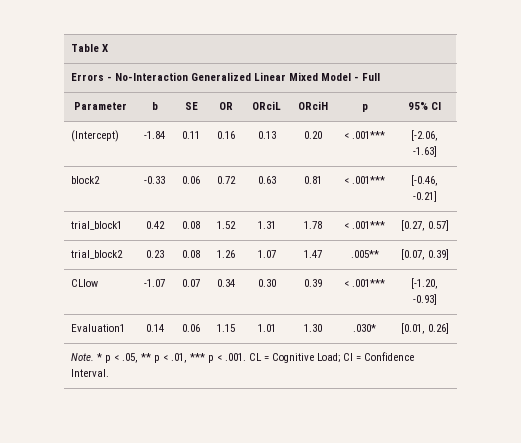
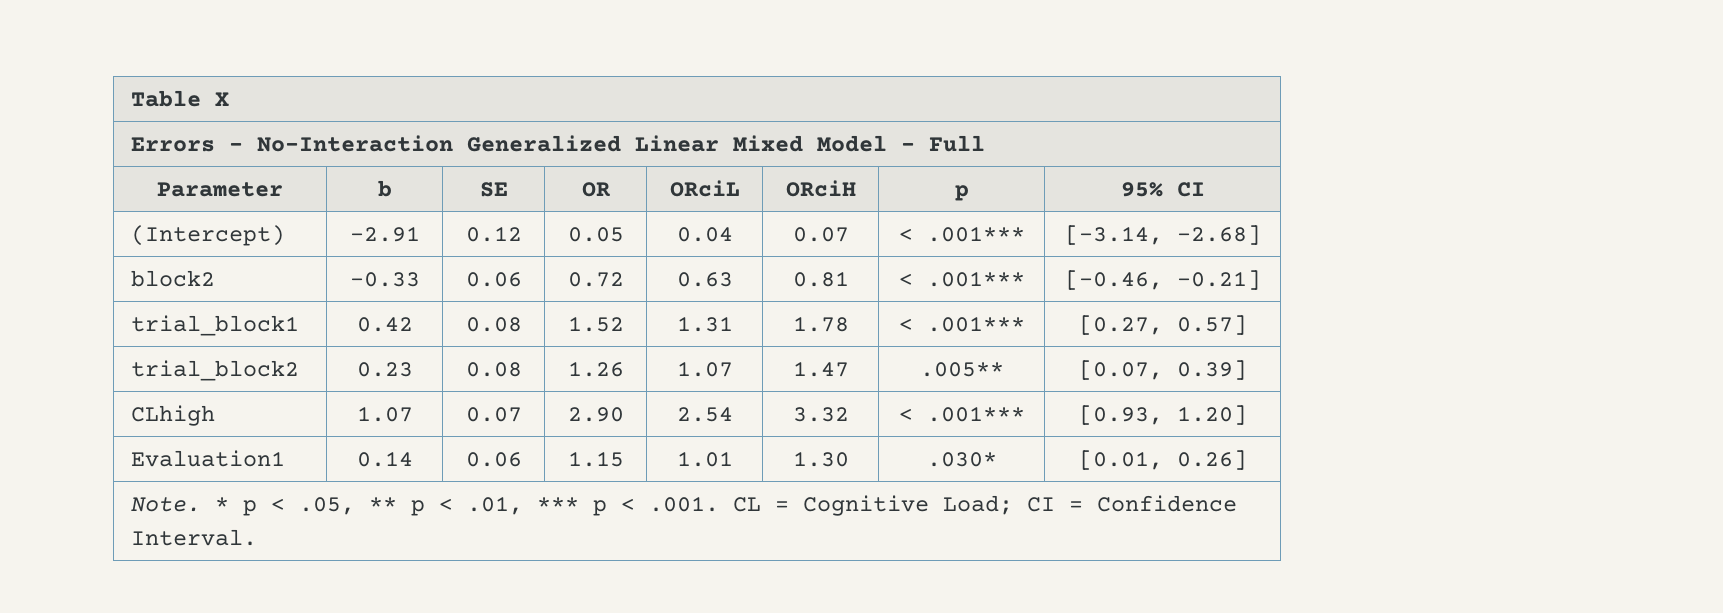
[144,131,165,139] [182,131,200,139] [217,131,235,139] [257,131,276,139] [304,131,322,139] [344,131,385,139] [411,130,438,141] [412,146,437,157] -1.84 | 0.11 | 0.16 | 0.13 | 0.20 | < .001*** | [-2.06, -1.63] -> [349,226,420,242] [465,226,522,242] [567,227,624,242] [676,227,733,242] [792,227,849,242] [898,226,1025,242] [1064,225,1261,245] -2.91 | 0.12 | 0.05 | 0.04 | 0.07 | < .001*** | [-3.14, -2.68]
[70,279,98,287] [144,279,165,287] [182,279,200,287] [217,279,235,287] [257,279,276,287] [304,279,322,287] [344,279,385,287] [411,278,438,289] [412,294,437,305] CLlow | -1.07 | 0.07 | 0.34 | 0.30 | 0.39 | < .001*** | [-1.20, -0.93] -> [131,405,216,426] [356,406,413,422] [465,407,522,422] [567,407,624,422] [676,407,733,422] [792,407,849,422] [898,406,1025,422] [1078,405,1247,425] CLhigh | 1.07 | 0.07 | 2.90 | 2.54 | 3.32 | < .001*** | [0.93, 1.20]

